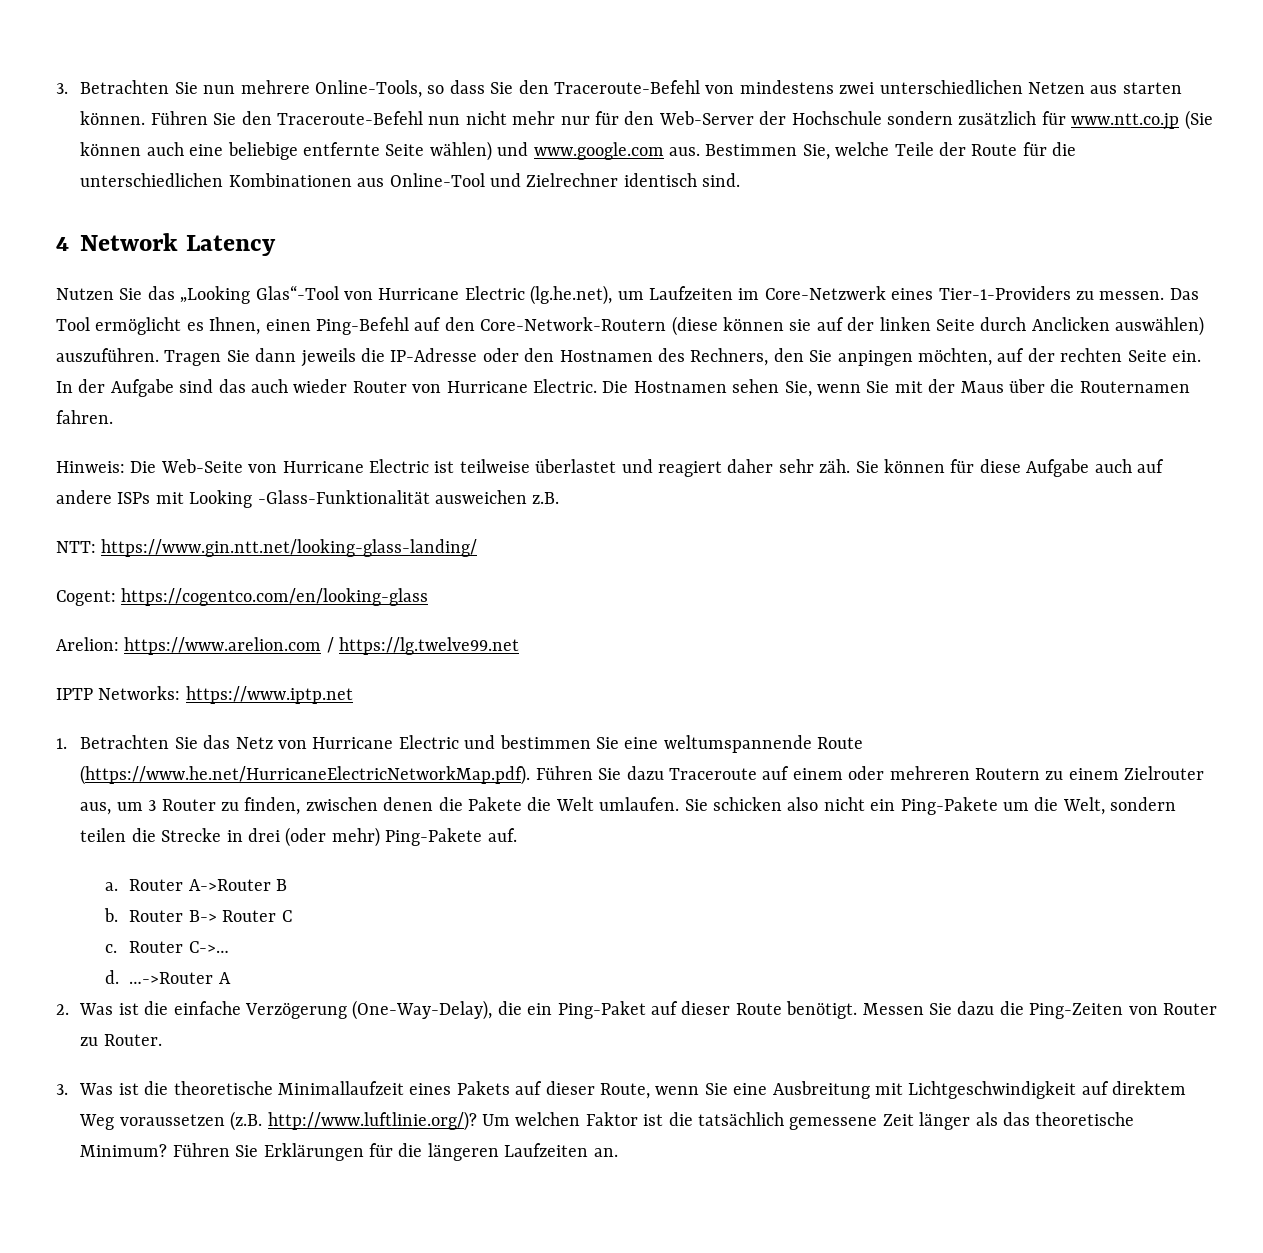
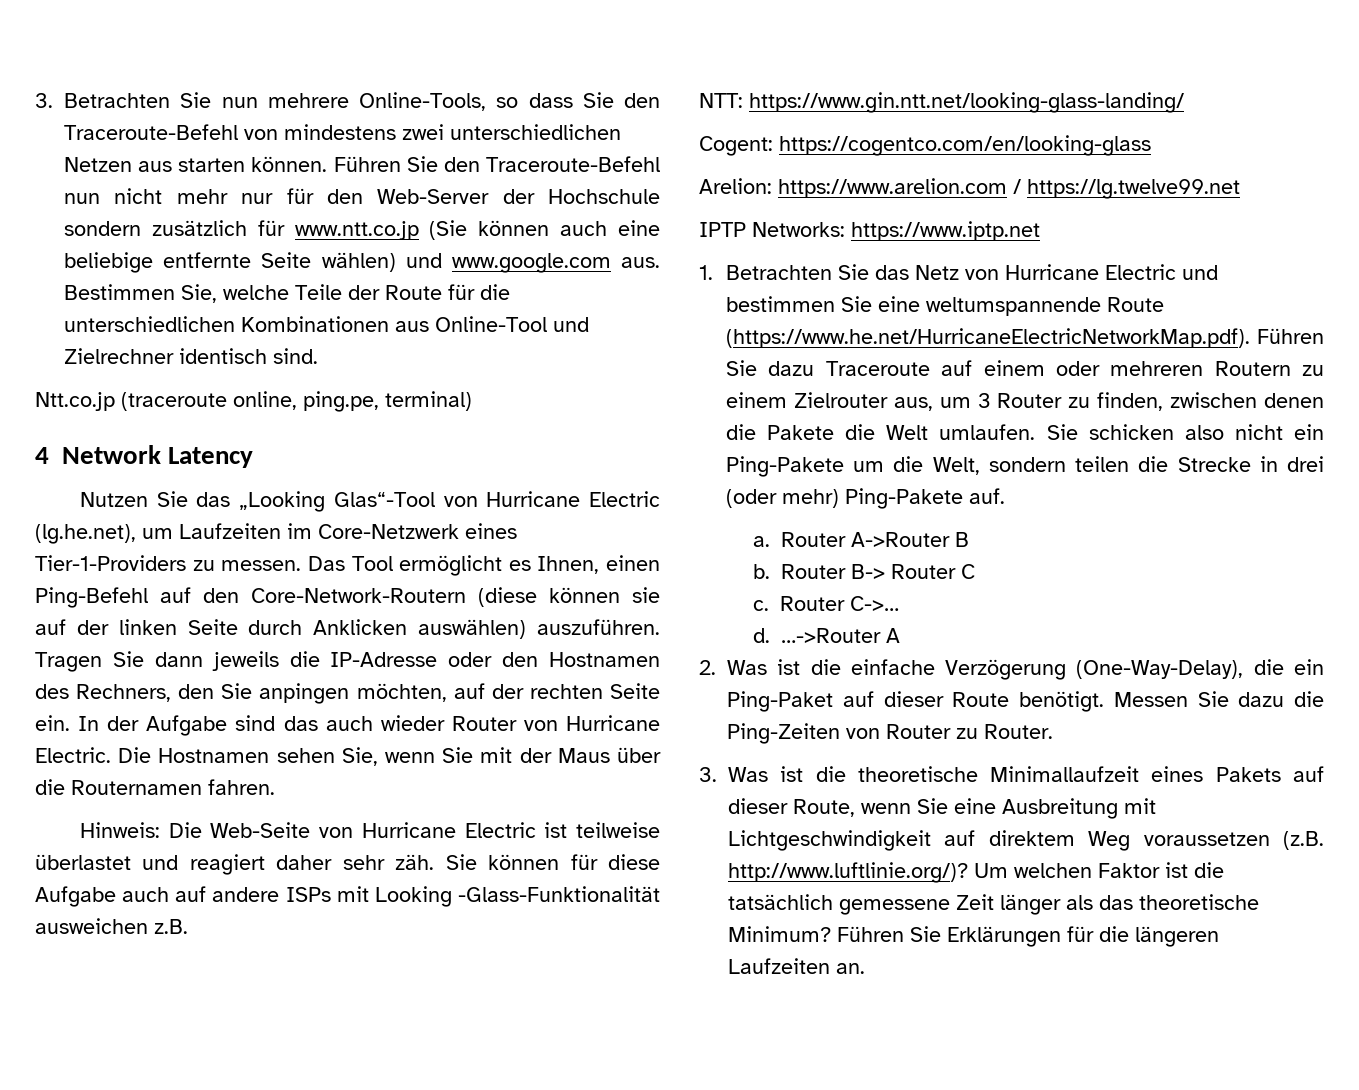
(741, 180) none -> [35,391,472,412] // Ntt.co.jp (traceroute online, ping.pe, terminal)
[1031,317,1110,331] Anclicken -> [313,619,408,635] Anklicken

